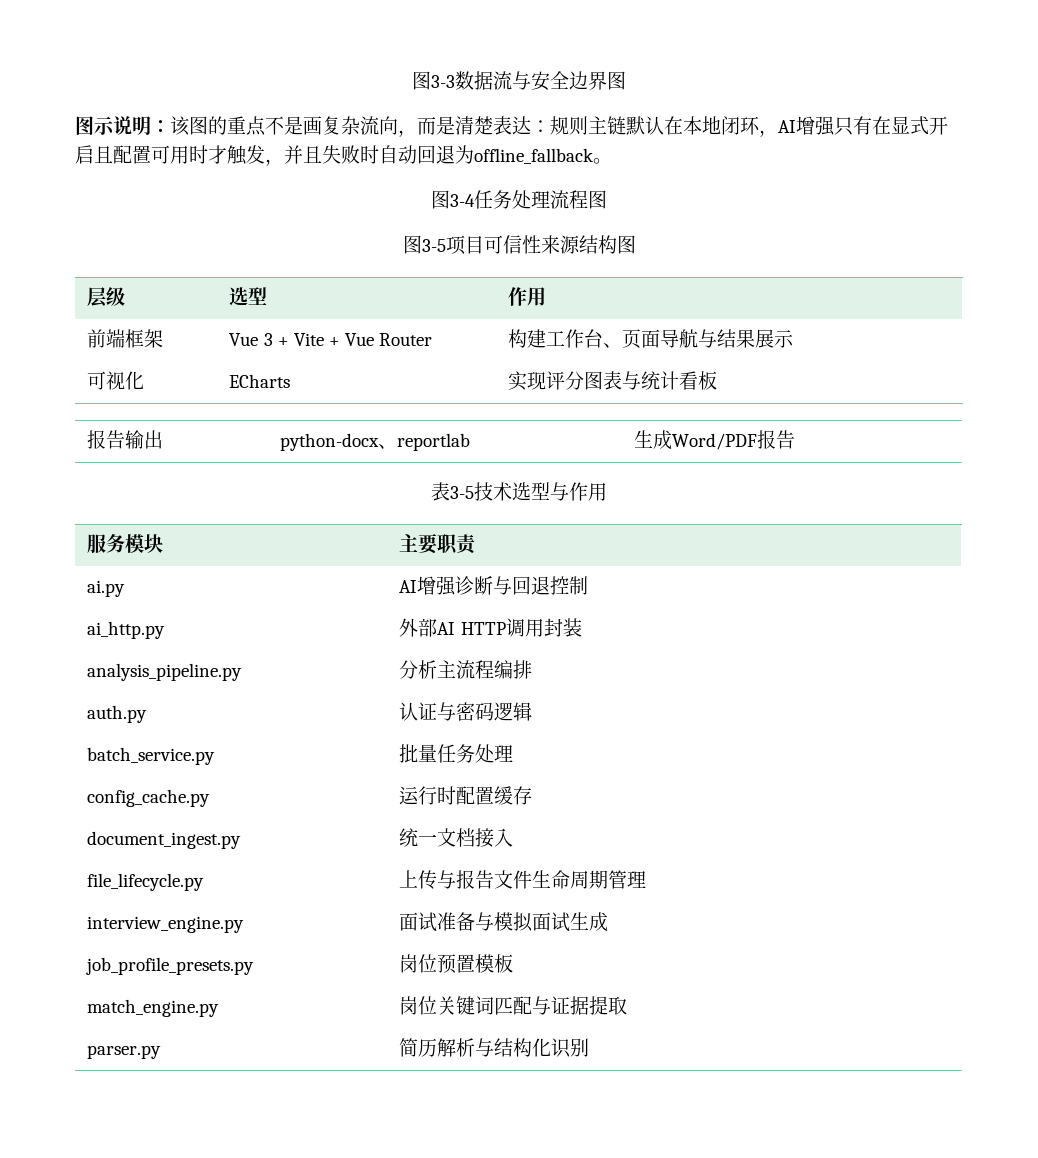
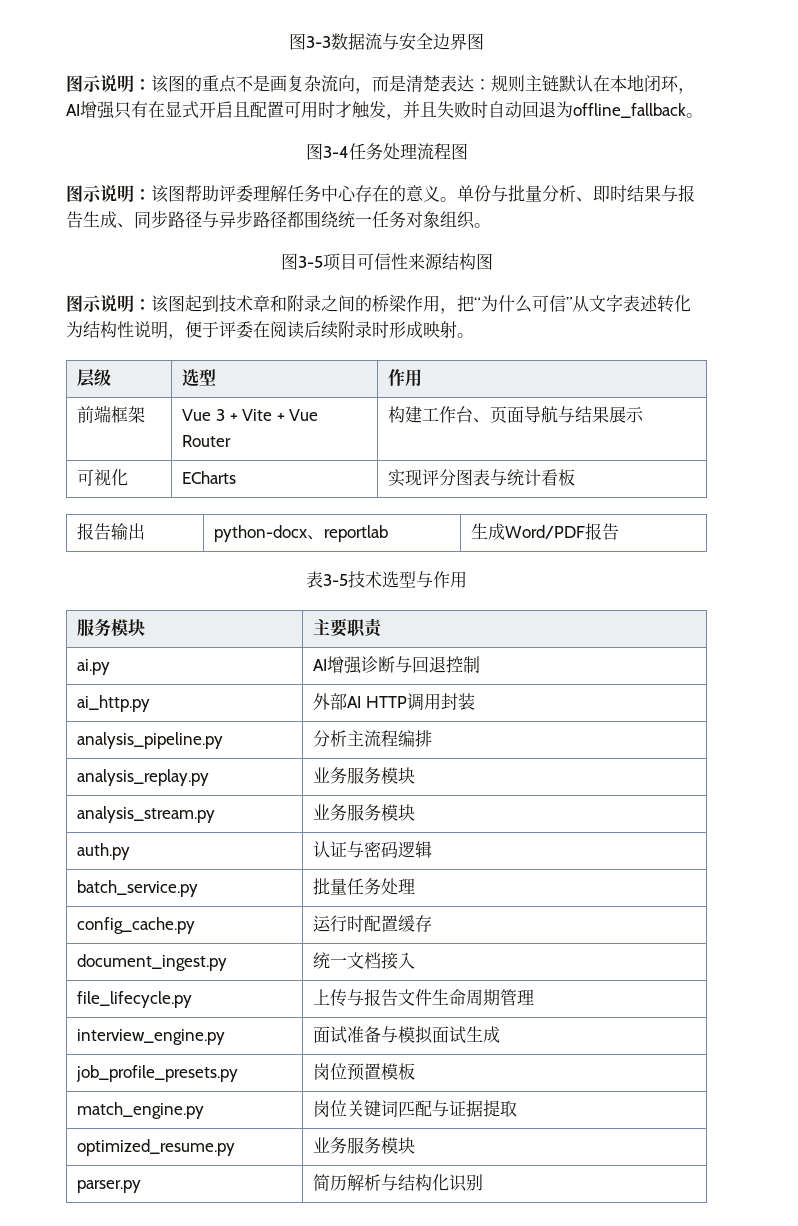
(607, 199) none -> [66,185,695,203] [66,210,491,229] // 图示说明：该图帮助评委理解任务中心存在的意义。单份与批量分析、即时结果与报告生成、同步路径与异步路径都围绕统一任务对象组织。
(636, 244) none -> [66,294,691,314] [66,321,474,340] // 图示说明：该图起到技术章和附录之间的桥梁作用，把“为什么可信”从文字表述转化为结构性说明，便于评委在阅读后续附录时形成映射。
(533, 669) none -> [77,769,210,786] [313,767,416,784] [77,806,216,823] [313,804,416,821] // analysis_replay.py | 业务服务模块 // analysis_stream.py | 业务服务模块
(628, 1005) none -> [77,1139,236,1156] [313,1137,416,1154] // optimized_resume.py | 业务服务模块

